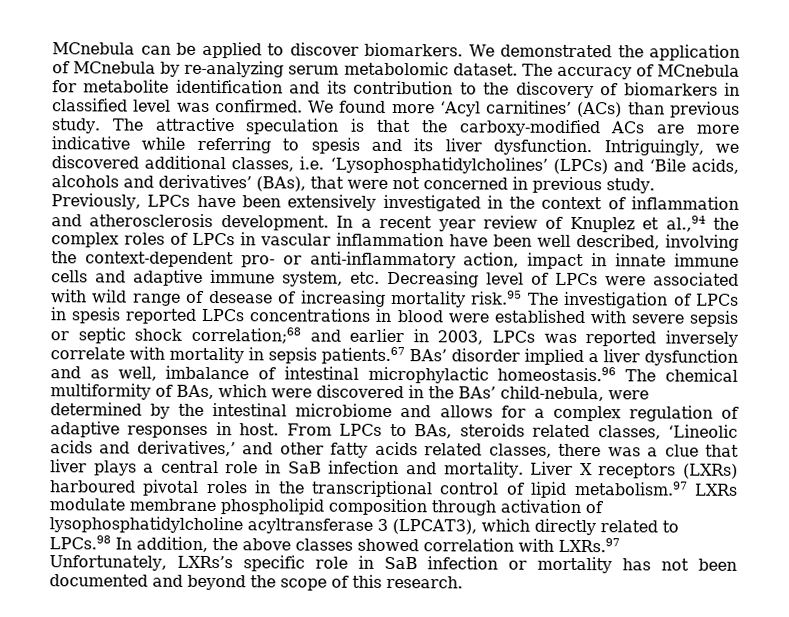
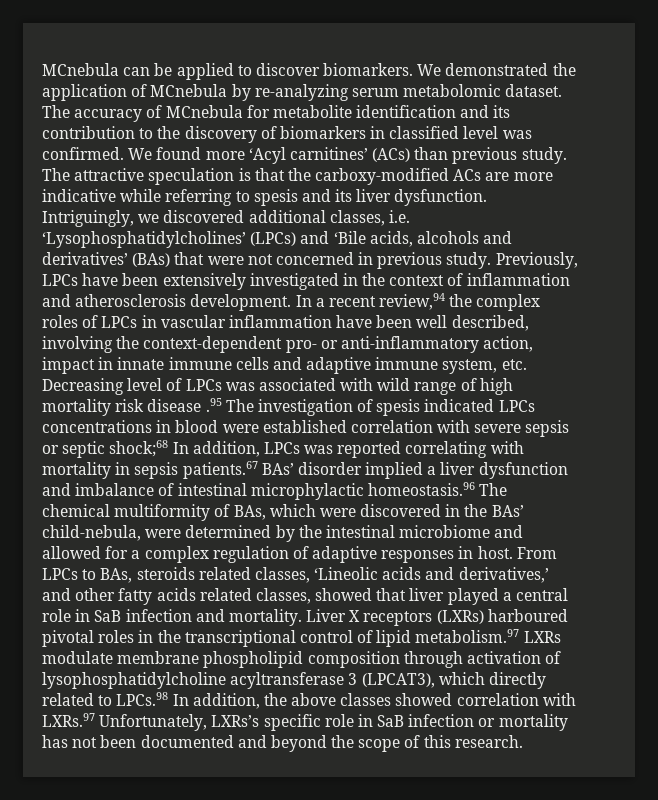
[256,176,306,192] (BAs), -> [132,253,171,267] (BAs)
[437,215,706,233] year review of Knuplez et al.,94 -> [379,293,446,310] review,94
[605,276,646,286] were -> [225,382,255,391] was
[208,290,739,309] [50,307,197,324] desease of increasing mortality risk.95 The investigation of LPCs in spesis reported -> [479,378,513,395] [42,398,495,416] high mortality risk disease .95 The investigation of spesis indicated
(585, 316) none -> [350,420,433,433] correlation
[134,326,484,345] shock correlation;68 and earlier in 2003, -> [109,440,260,457] shock;68 In addition,
[665,330,738,347] [50,347,125,360] inversely correlate -> [405,441,488,458] correlating
[89,366,157,381] as well, -> (71, 489) none
[439,405,493,418] allows -> [42,546,101,559] allowed
[558,443,699,457] there was a clue -> [315,588,373,601] showed
[93,460,137,476] plays -> [447,588,499,605] played

